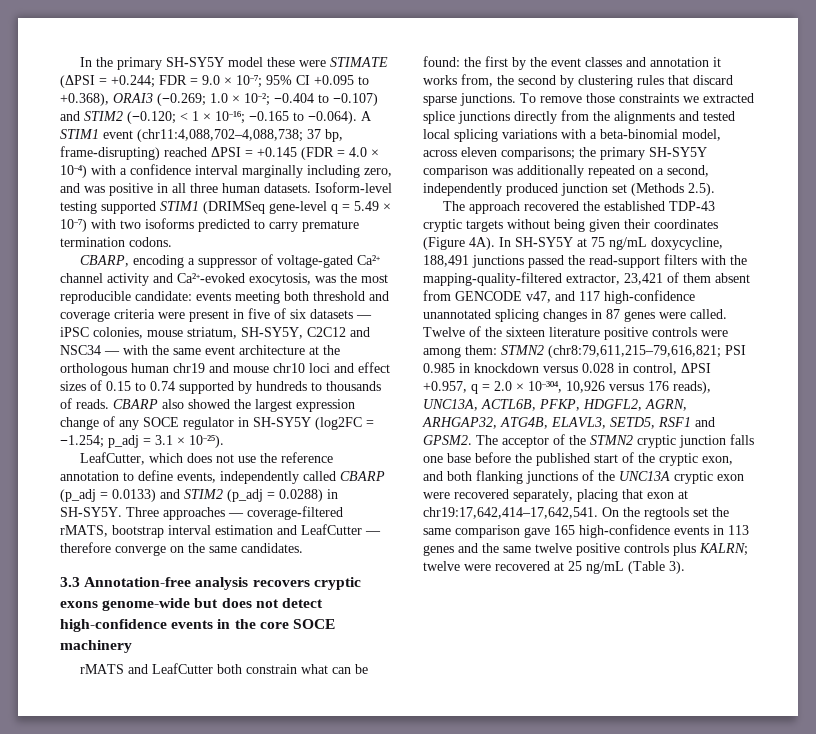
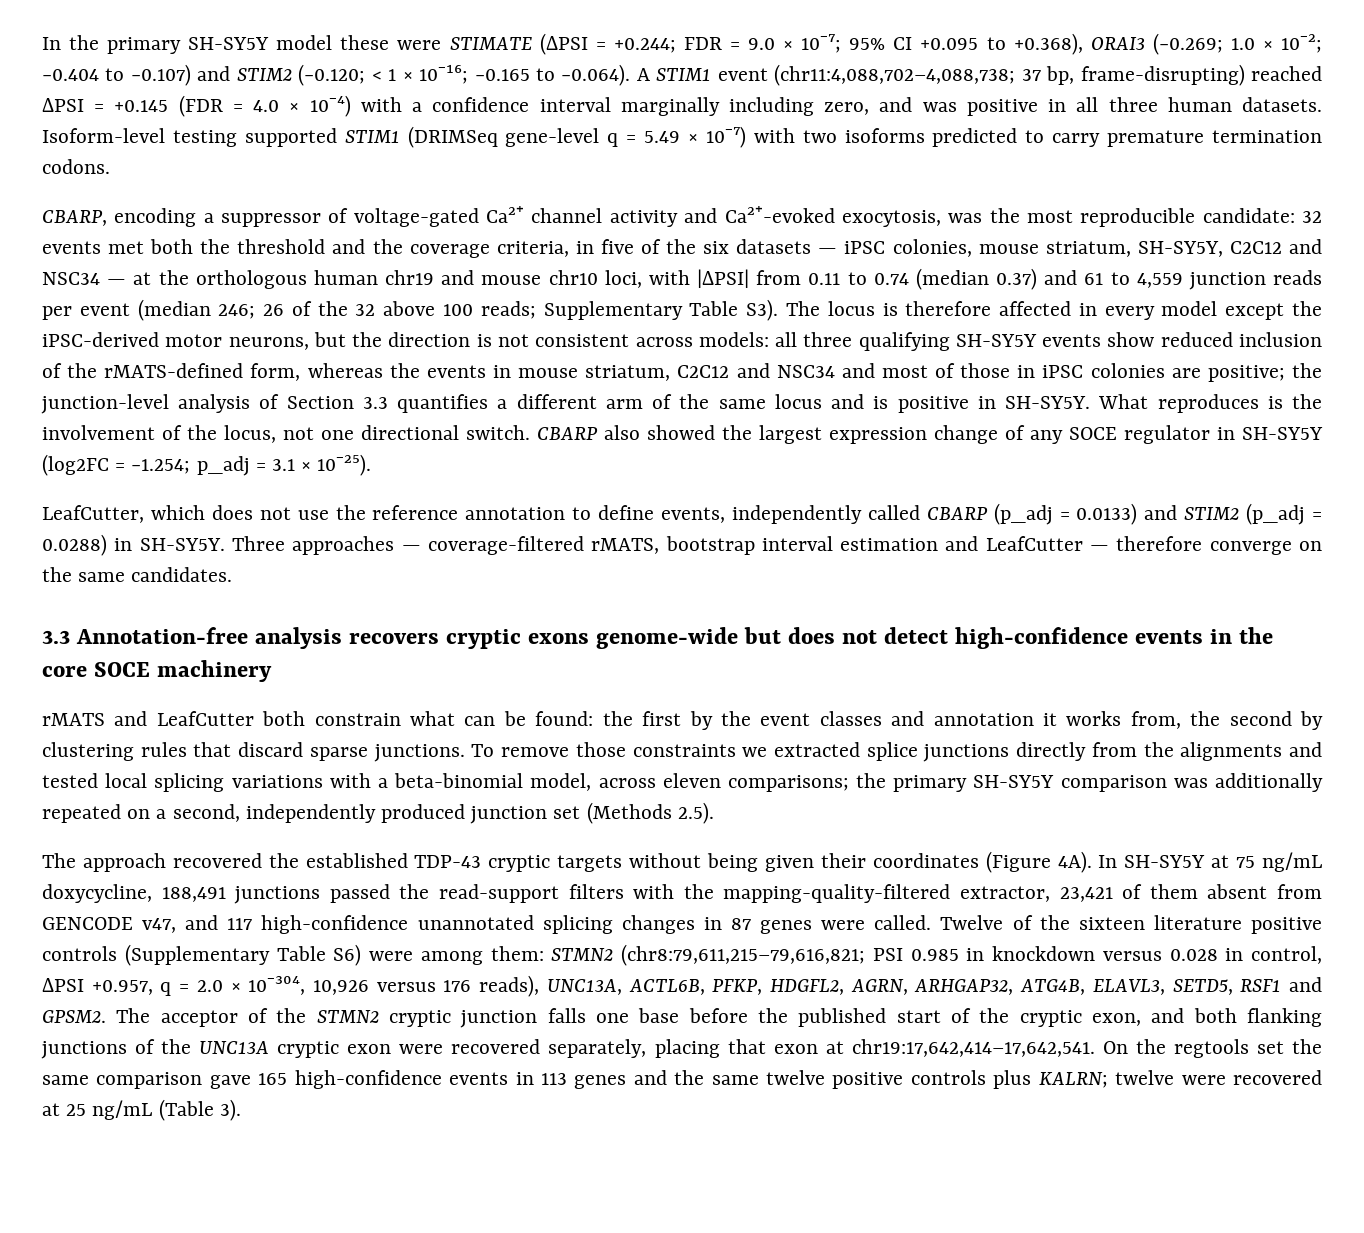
[196,291,389,304] [60,309,229,322] events meeting both threshold and coverage criteria were present -> [1301,211,1322,223] [42,239,569,258] 32 events met both the threshold and the coverage criteria,
(286, 313) none -> [666,239,697,254] the
[123,345,305,355] with the same event architecture -> (127, 282) none
[309,362,390,373] [60,380,381,394] [60,398,109,409] loci and effect sizes of 0.15 to 0.74 supported by hundreds to thousands of reads. -> [604,268,1322,290] [42,299,1323,321] [42,332,1323,351] [42,363,1323,382] [41,394,1322,414] [42,425,530,443] loci, with |ΔPSI| from 0.11 to 0.74 (median 0.37) and 61 to 4,559 junction reads per event (median 246; 26 of the 32 above 100 reads; Supplementary Table S3). The locus is therefore affected in every model except the iPSC-derived motor neurons, but the direction is not consistent across models: all three qualifying SH-SY5Y events show reduced inclusion of the rMATS-defined form, whereas the events in mouse striatum, C2C12 and NSC34 and most of those in iPSC colonies are positive; the junction-level analysis of Section 3.3 quantifies a different arm of the same locus and is positive in SH-SY5Y. What reproduces is the involvement of the locus, not one directional switch.
(697, 332) none -> [124,944,362,966] (Supplementary Table S6)

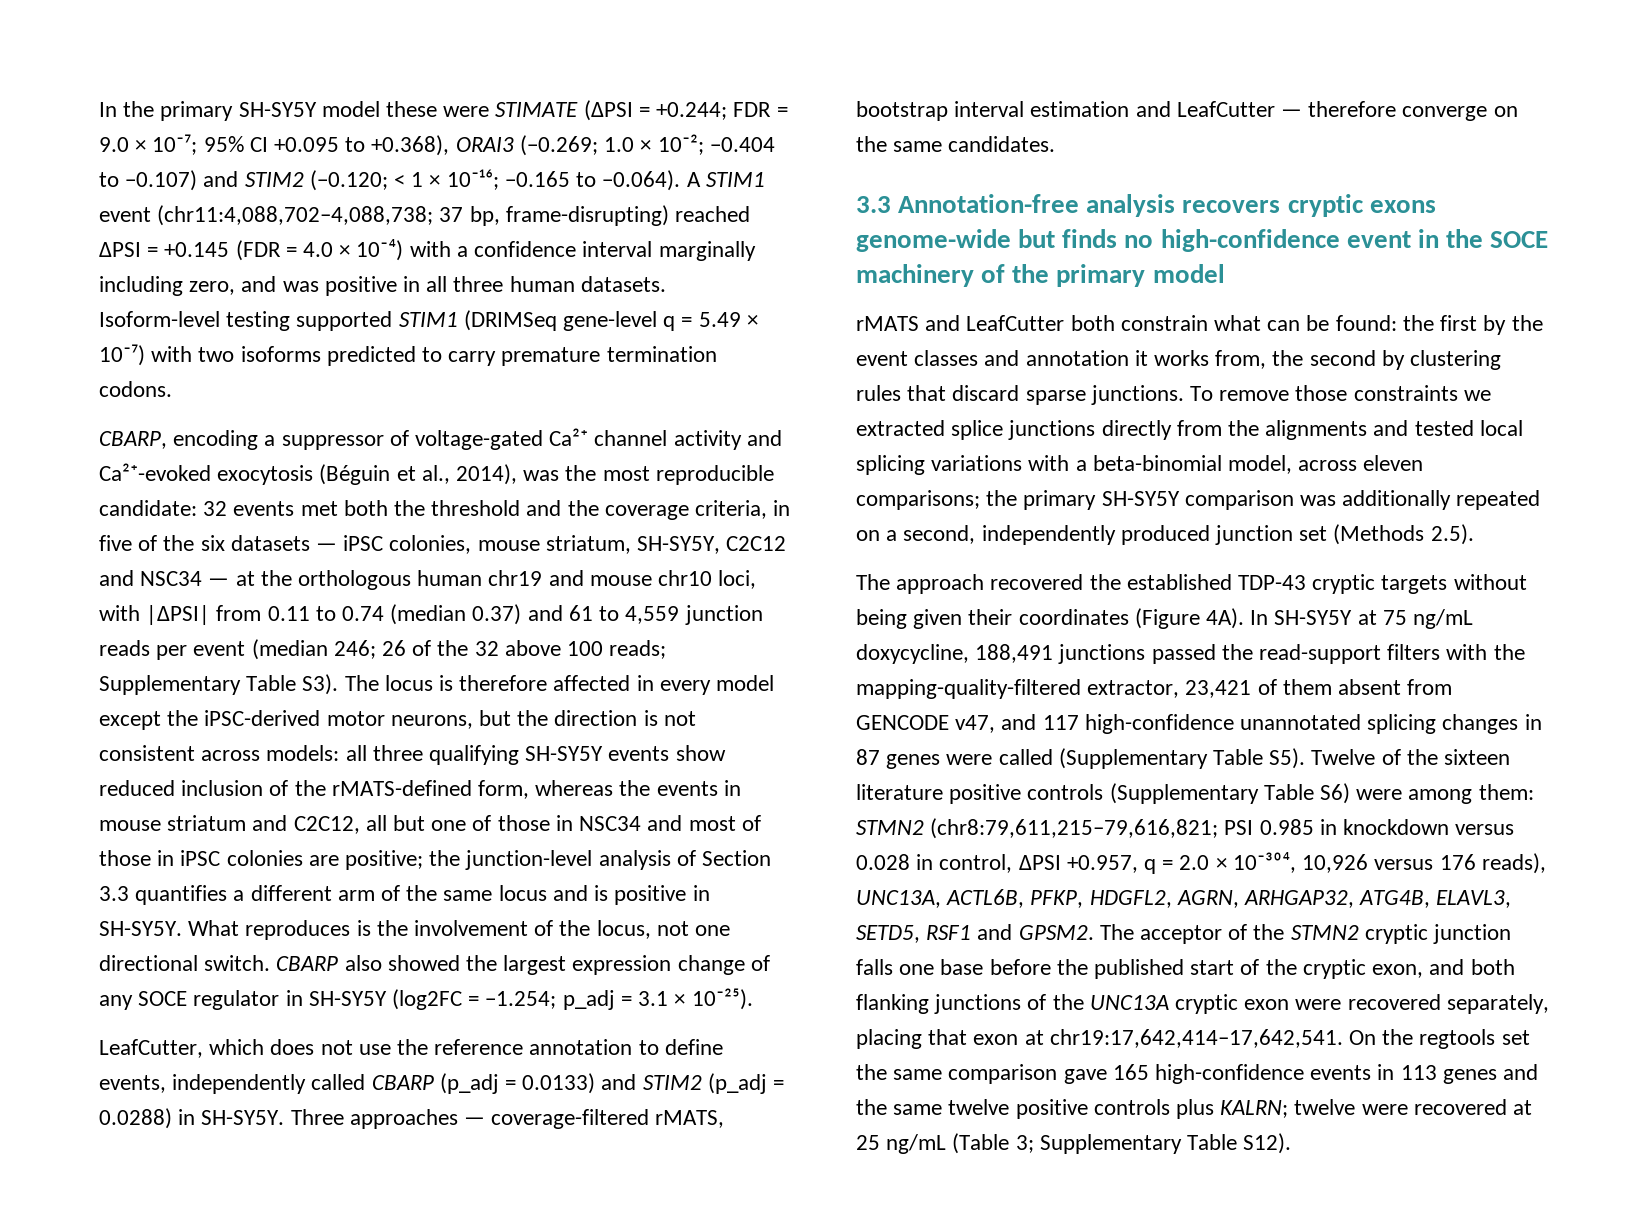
[841,210,941,227] exocytosis, -> [217,464,518,485] exocytosis (Béguin et al., 2014),
[585,363,770,381] striatum, C2C12 and -> [167,815,573,834] striatum and C2C12, all but one of those in
[788,627,1204,649] does not detect high-confidence events -> [1062,229,1411,252] finds no high-confidence event
[42,666,87,677] core -> (1484, 238) none
(273, 671) none -> [981,264,1225,287] of the primary model
[874,915,932,930] called. -> [998,748,1306,769] called (Supplementary Table S5).
[219,1099,241,1121] 3). -> [1015,1133,1292,1154] 3; Supplementary Table S12).

